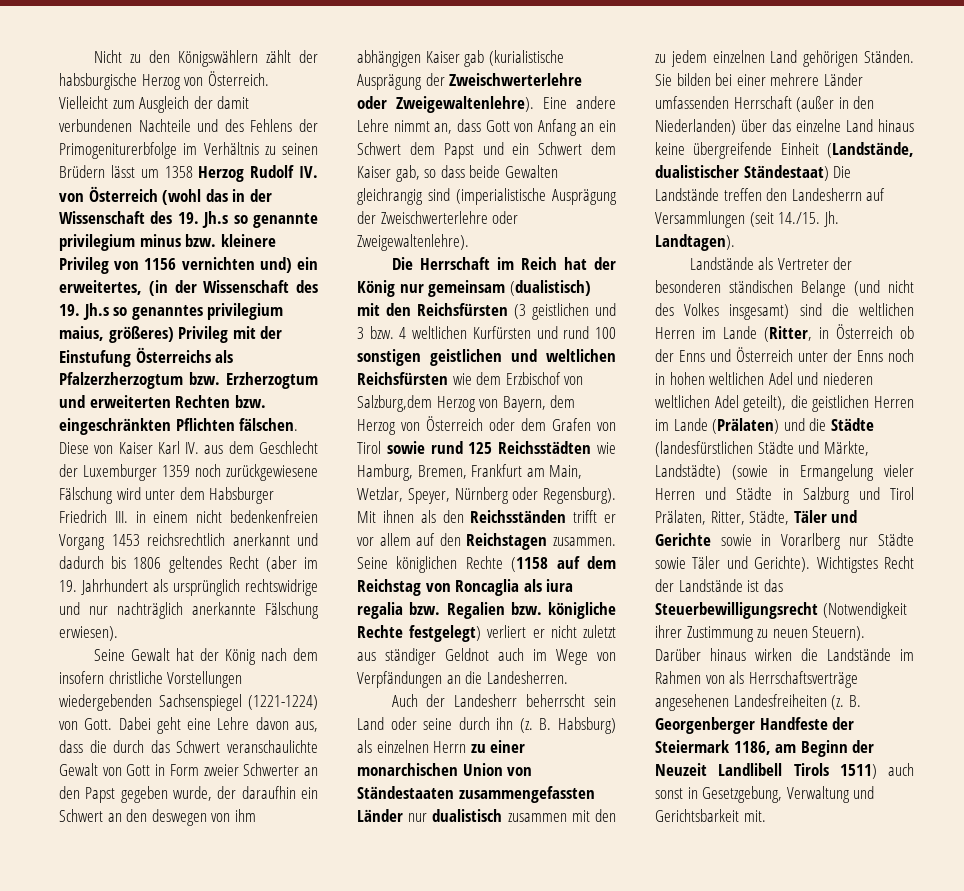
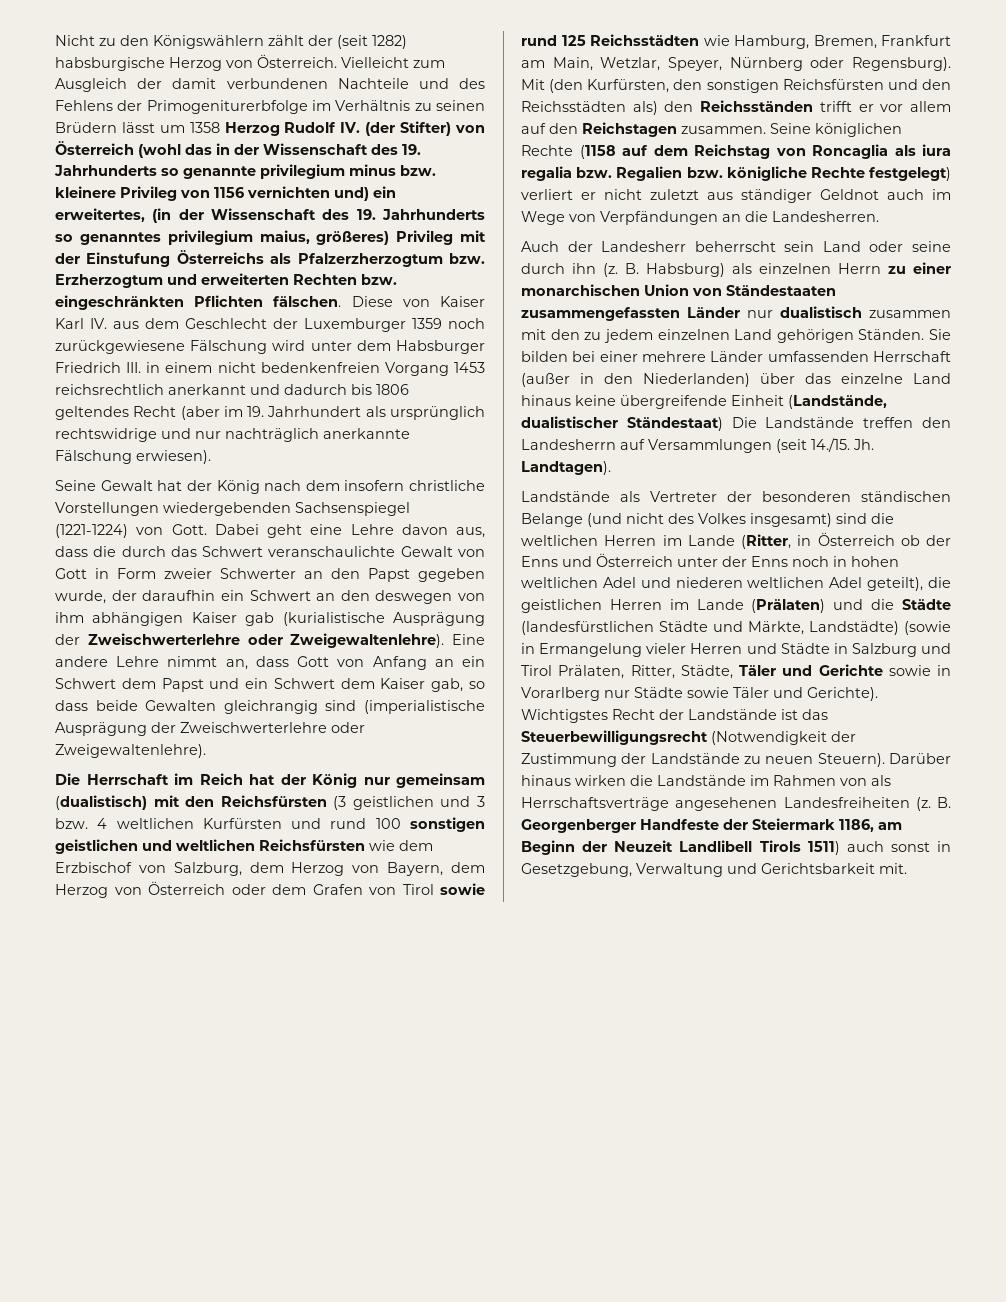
(318, 56) none -> [337,35,407,49] (seit 1282)
(318, 172) none -> [365,121,452,136] (der Stifter)
[202,211,229,228] Jh.s -> [54,165,157,176] Jahrhunderts
[82,303,109,320] Jh.s -> [381,209,485,220] Jahrhunderts
[357,395,432,412] Salzburg,dem -> [173,862,284,876] Salzburg, dem
[382,510,436,523] ihnen als -> [549,79,951,93] [521,101,658,115] (den Kurfürsten, den sonstigen Reichsfürsten und den Reichsstädten als)
[655,625,754,642] ihrer Zustimmung -> [831,731,856,742] [521,753,740,767] der Zustimmung der Landstände

